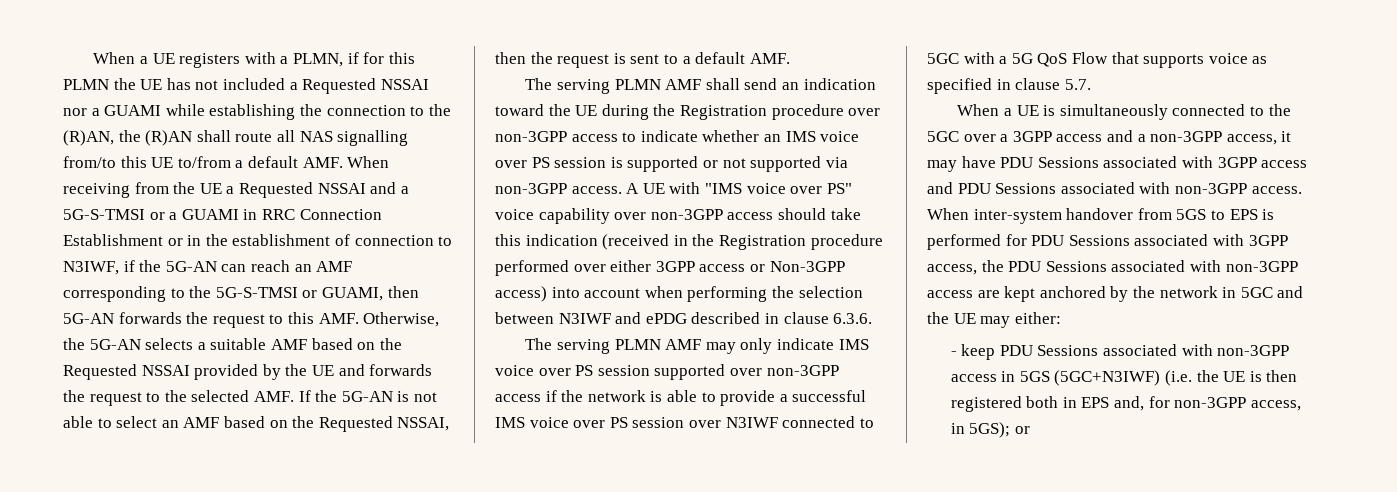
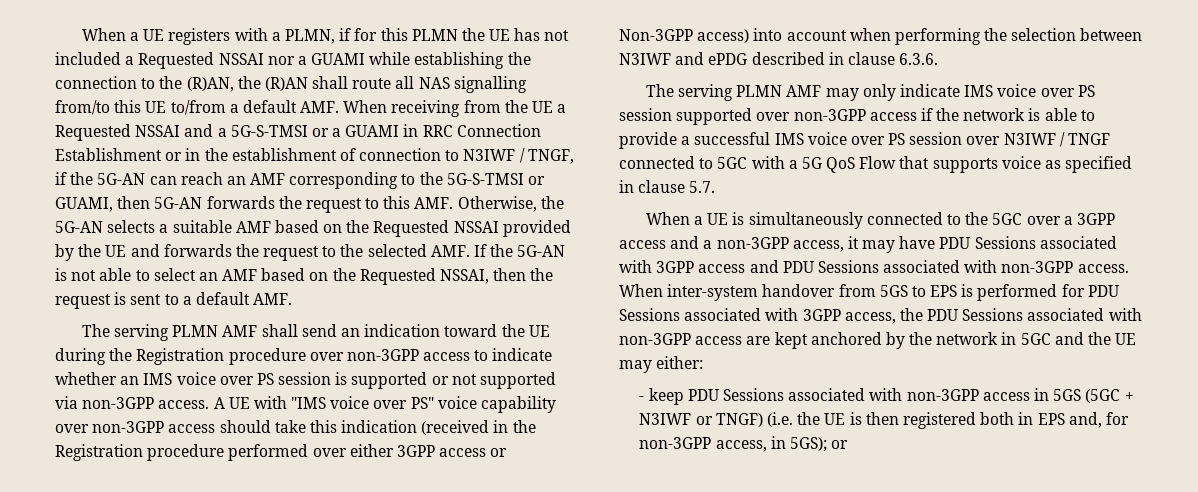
[63,261,119,275] N3IWF, -> [463,148,574,164] N3IWF / TNGF,
(778, 422) none -> [1059,132,1111,147] / TNGF
[1054,370,1161,386] (5GC+N3IWF) -> [1085,389,1134,403] [639,413,763,427] (5GC + N3IWF or TNGF)

